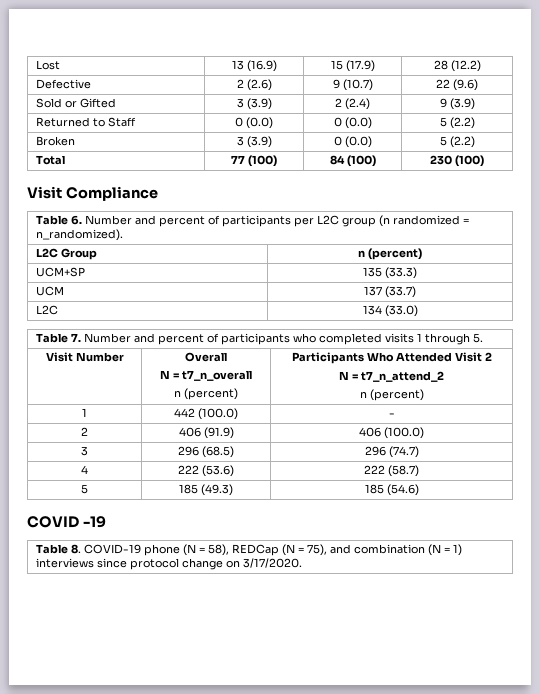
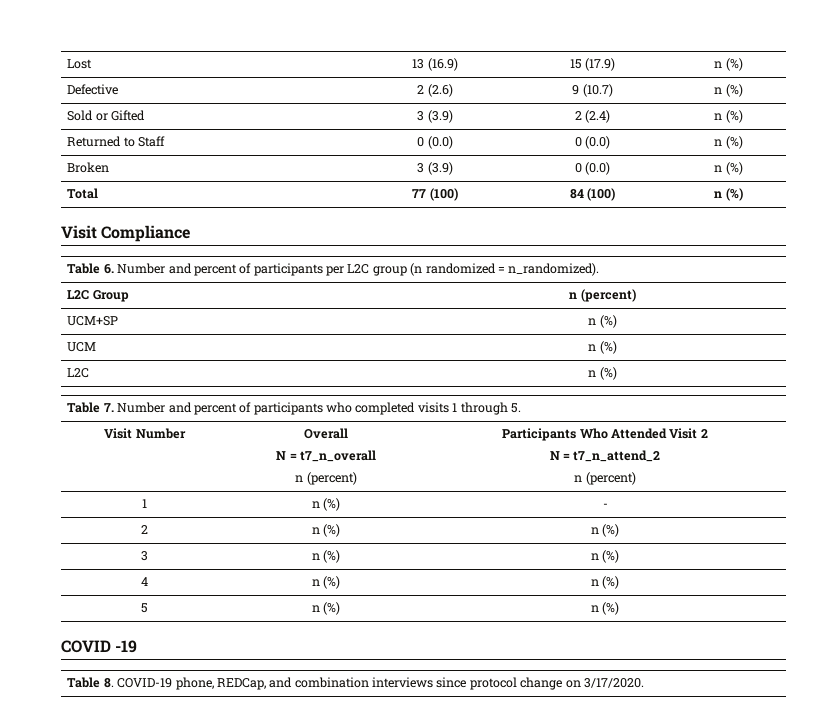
[433,60,481,72] 28 (12.2) -> [714,58,743,71] n (%)
[436,79,478,91] 22 (9.6) -> [714,84,743,97] n (%)
[439,98,475,110] 9 (3.9) -> [714,110,743,123] n (%)
[439,117,475,129] 5 (2.2) -> [714,136,743,149] n (%)
[439,136,475,148] 5 (2.2) -> [714,162,743,175] n (%)
[430,155,484,167] 230 (100) -> [714,188,743,201] n (%)
[363,267,417,279] 135 (33.3) -> [588,315,617,328] n (%)
[364,286,416,298] 137 (33.7) -> [588,341,617,354] n (%)
[362,305,418,317] 134 (33.0) -> [588,367,617,380] n (%)
[174,408,238,420] 442 (100.0) -> [311,498,341,511] n (%)
[178,427,234,439] [359,427,424,439] [81,446,88,456] [178,446,234,458] [364,446,419,458] [81,465,88,474] [178,465,234,477] [364,465,419,477] [81,484,88,494] [179,484,233,496] [364,484,419,496] 406 (91.9) | 406 (100.0) // 3 | 296 (68.5) | 296 (74.7) // 4 | 222 (53.6) | 222 (58.7) // 5 | 185 (49.3) | 185 (54.6) -> [311,524,341,537] [590,524,620,537] [141,551,148,561] [311,550,341,563] [590,550,620,563] [141,577,148,586] [311,576,341,589] [590,576,620,589] [141,603,148,613] [311,602,341,615] [590,602,620,615] n (%) | n (%) // 3 | n (%) | n (%) // 4 | n (%) | n (%) // 5 | n (%) | n (%)
[144,544,463,556] phone (N = 58), REDCap (N = 75), and combination (N = 1) -> [175,677,369,690] phone, REDCap, and combination

